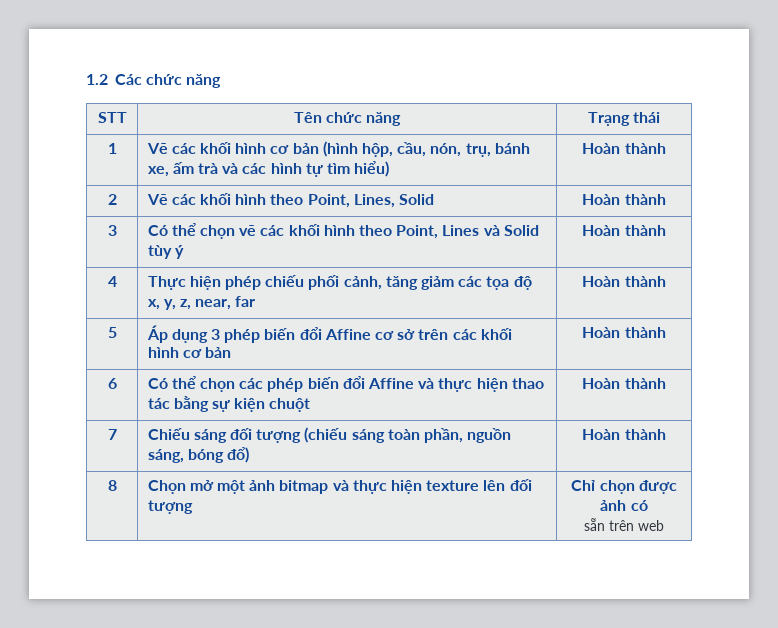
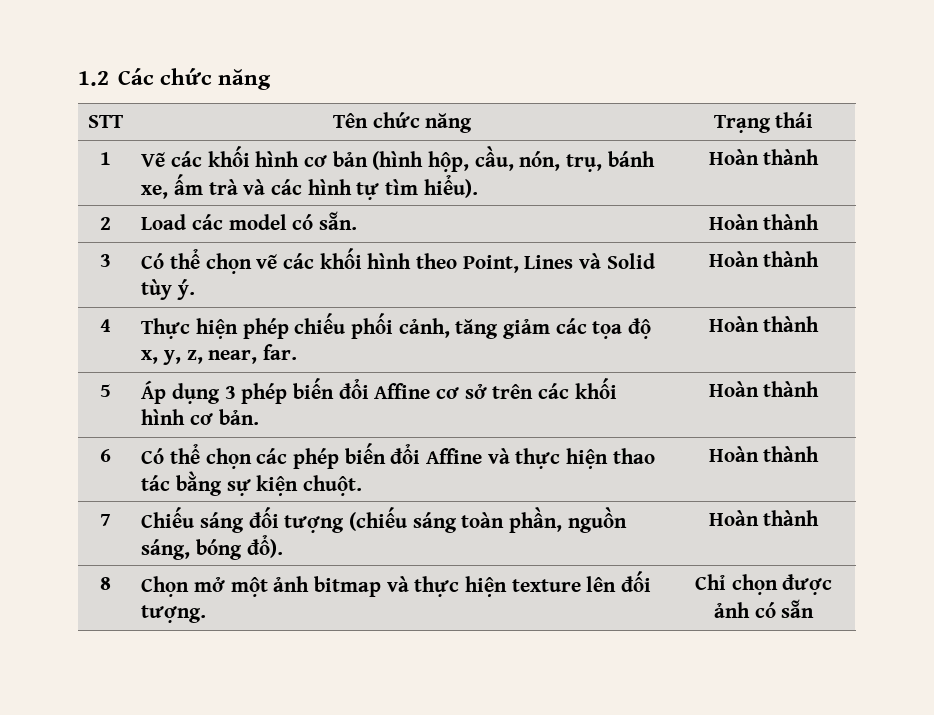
[354,161,390,177] hiểu) -> [423,175,478,198] hiểu).
[146,193,434,208] Vẽ các khối hình theo Point, Lines, Solid -> [141,211,358,230] Load các model có sẵn.
[174,245,184,259] ý -> [177,279,196,300] ý.
[235,296,256,307] far -> [263,344,298,360] far.
[205,347,232,358] bản -> [218,409,259,425] bản.
[269,398,311,412] chuột -> [303,475,363,496] chuột.
[227,447,250,463] đổ) -> [246,535,283,558] đổ).
[147,500,193,514] tượng -> [141,605,207,623] tượng.
[584,518,664,531] // sẵn trên web -> [781,599,815,618] sẵn

